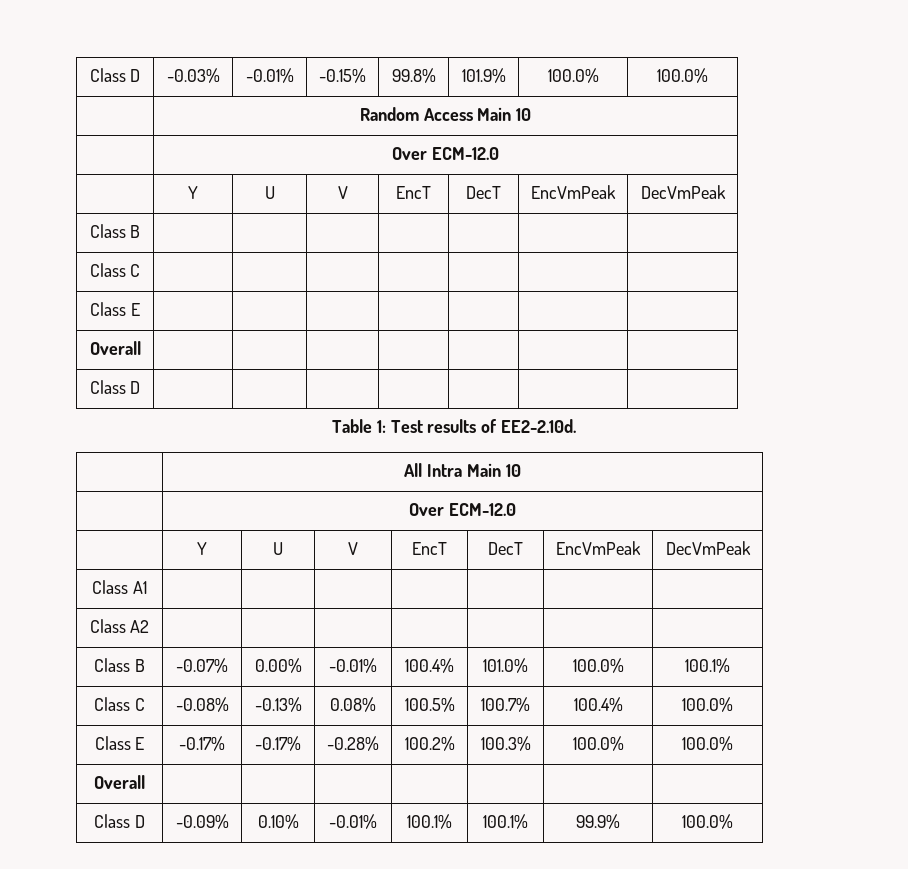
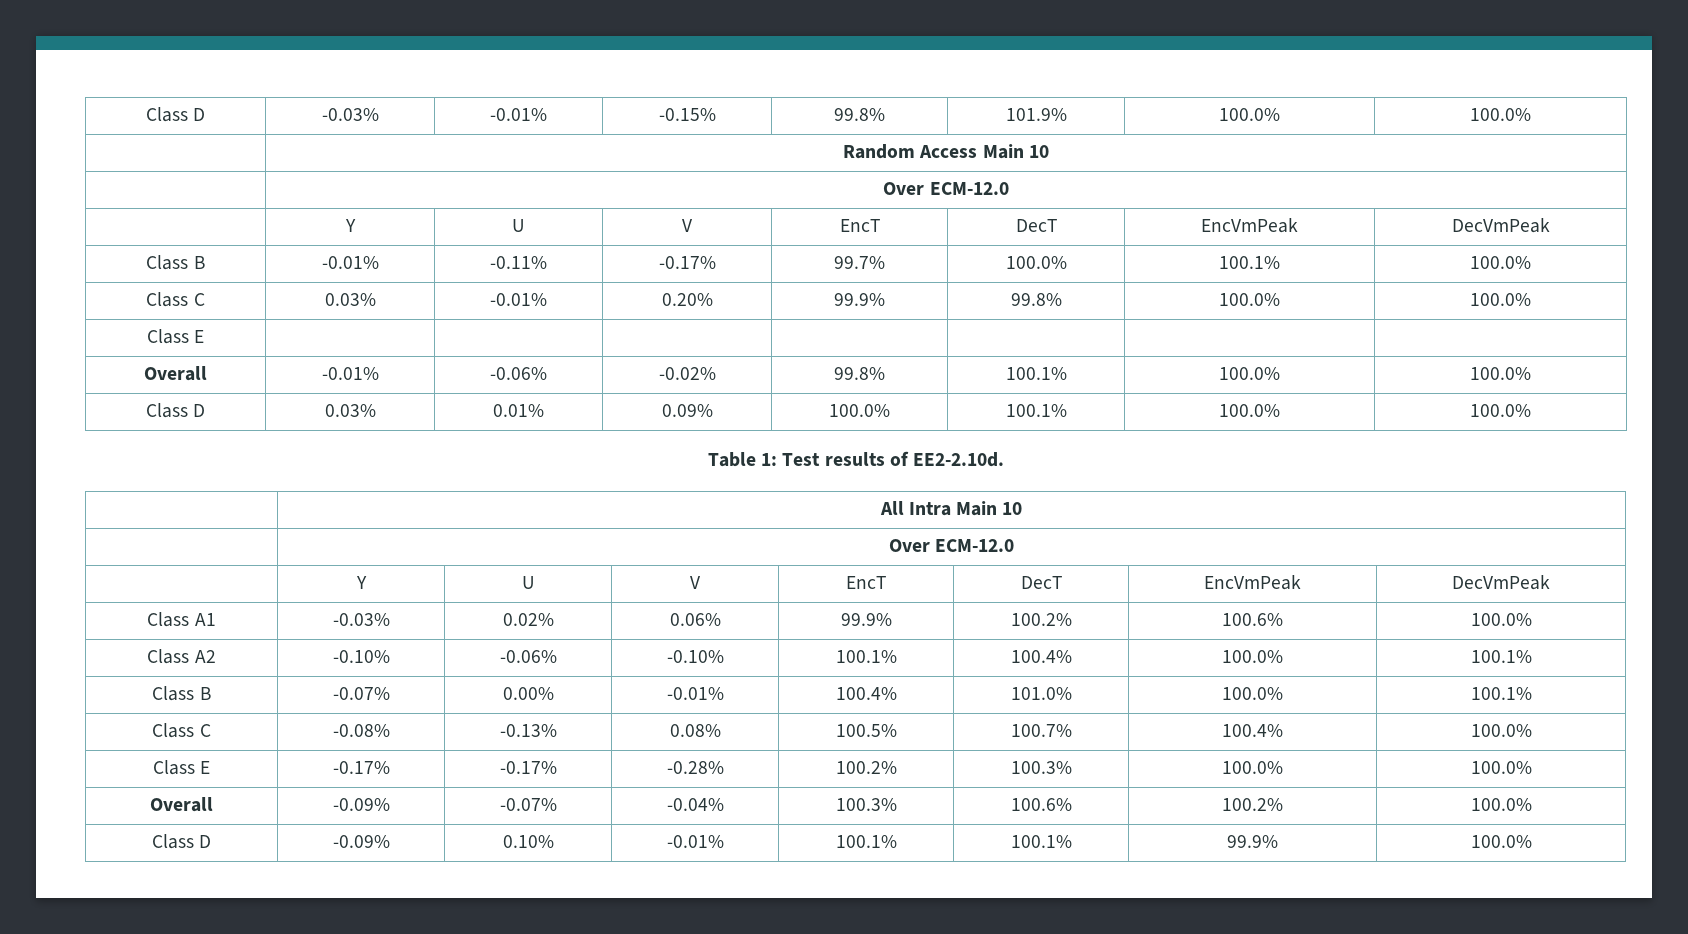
[89,263,141,277] [90,302,140,316] [89,341,141,355] [89,380,141,394] | | | | | | // Class C | | | | | | | // Class E | | | | | | | // Overall | | | | | | | // Class D | | | | | | | -> [321,256,379,269] [490,256,547,269] [658,256,716,269] [834,256,885,269] [1005,256,1067,269] [1219,256,1280,269] [1470,256,1531,269] [146,292,205,307] [324,293,376,306] [490,293,547,306] [661,293,713,306] [834,293,885,306] [1010,293,1062,306] [1219,293,1280,306] [1470,293,1531,306] [146,329,205,344] [144,366,207,381] [321,367,379,380] [490,367,547,380] [658,367,716,380] [834,367,885,380] [1005,367,1067,380] [1219,367,1280,380] [1470,367,1531,380] [145,403,206,418] [324,404,376,417] [493,404,544,417] [661,404,713,417] [829,404,890,417] [1005,404,1067,417] [1219,404,1280,417] [1470,404,1531,417] -0.01% | -0.11% | -0.17% | 99.7% | 100.0% | 100.1% | 100.0% // Class C | 0.03% | -0.01% | 0.20% | 99.9% | 99.8% | 100.0% | 100.0% // Class E | | | | | | | // Overall | -0.01% | -0.06% | -0.02% | 99.8% | 100.1% | 100.0% | 100.0% // Class D | 0.03% | 0.01% | 0.09% | 100.0% | 100.1% | 100.0% | 100.0%
[89,619,150,633] | | | | | | // Class A2 | | | | | | | -> [332,613,390,626] [502,613,554,626] [669,613,721,626] [840,613,892,626] [1010,613,1072,626] [1222,613,1283,626] [1470,613,1532,626] [147,649,216,664] [332,650,390,663] [499,650,557,663] [666,650,724,663] [835,650,897,663] [1010,650,1072,663] [1222,650,1283,663] [1470,650,1532,663] -0.03% | 0.02% | 0.06% | 99.9% | 100.2% | 100.6% | 100.0% // Class A2 | -0.10% | -0.06% | -0.10% | 100.1% | 100.4% | 100.0% | 100.1%
(145, 782) | | | | | | -> [332,798,390,811] [499,798,557,811] [666,798,724,811] [835,798,897,811] [1010,798,1072,811] [1222,798,1283,811] [1470,798,1532,811] -0.09% | -0.07% | -0.04% | 100.3% | 100.6% | 100.2% | 100.0%

